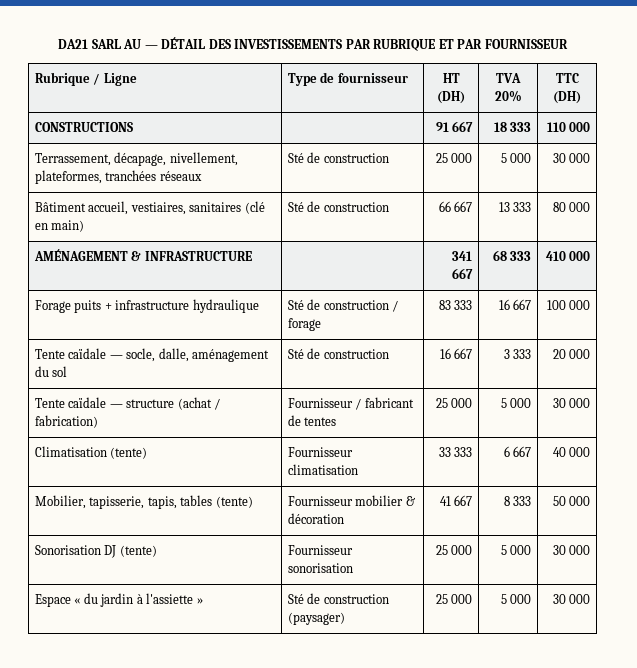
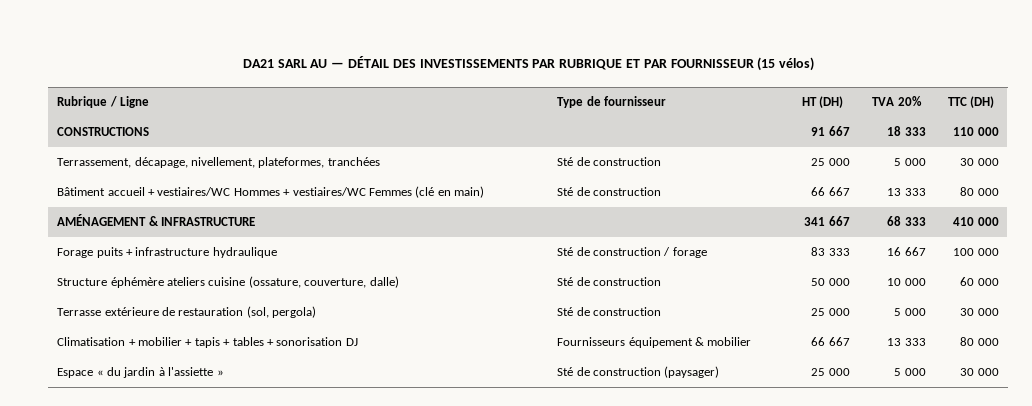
(568, 44) none -> [757,57,815,71] (15 vélos)
[159,171,202,181] réseaux -> (380, 161) none
[88,201,242,215] accueil, vestiaires, sanitaires -> [107,187,412,196] accueil + vestiaires/WC Hommes + vestiaires/WC Femmes
[34,348,270,362] [34,366,68,377] [287,348,389,359] [439,348,473,359] [503,349,532,359] [552,349,591,359] [34,397,221,410] [34,415,98,428] [287,397,414,410] [287,415,337,426] Tente caïdale — socle, dalle, aménagement du sol | Sté de construction | 16 667 | 3 333 | 20 000 // Tente caïdale — structure (achat / fabrication) | Fournisseur / fabricant de tentes -> [57,276,399,288] [557,277,662,286] [811,278,850,286] [887,278,926,286] [960,277,999,286] [57,306,317,318] [557,307,662,316] Structure éphémère ateliers cuisine (ossature, couverture, dalle) | Sté de construction | 50 000 | 10 000 | 60 000 // Terrasse extérieure de restauration (sol, pergola) | Sté de construction
[110,447,148,459] [287,447,353,457] [287,464,358,475] [438,447,473,457] [503,446,532,457] [552,447,591,457] [34,495,253,509] [287,495,415,506] [287,513,344,524] [439,495,473,506] [503,496,532,506] [552,496,591,506] [34,545,157,558] [287,545,353,555] [287,563,353,573] [435,545,473,555] [500,545,532,555] [552,545,566,555] (tente) | Fournisseur climatisation | 33 333 | 6 667 | 40 000 // Mobilier, tapisserie, tapis, tables (tente) | Fournisseur mobilier & décoration | 41 667 | 8 333 | 50 000 // Sonorisation DJ (tente) | Fournisseur sonorisation | 25 000 | 5 000 | 30 -> [128,337,358,348] [557,337,752,348] [811,337,850,346] [887,338,926,346] [960,337,975,346] + mobilier + tapis + tables + sonorisation DJ | Fournisseurs équipement & mobilier | 66 667 | 13 333 | 80

